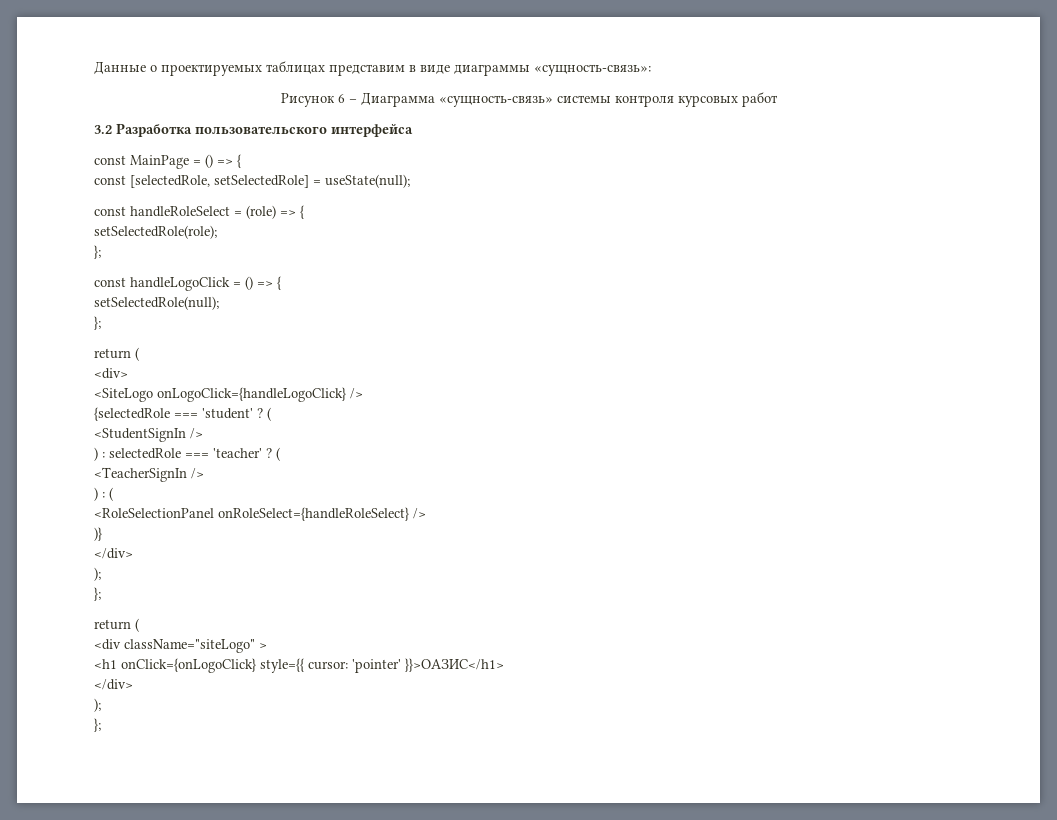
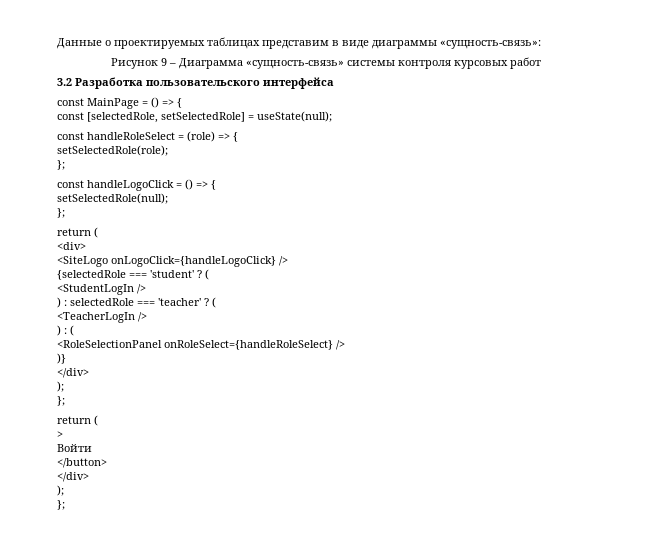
[337,94,345,103] 6 -> [160,58,167,66] 9
[94,428,186,442] <StudentSignIn -> [57,284,134,295] <StudentLogIn
[94,467,187,482] <TeacherSignIn -> [57,312,135,323] <TeacherLogIn
[94,639,255,653] <div className="siteLogo" -> (98, 420) none
[94,658,504,673] <h1 onClick={onLogoClick} style={{ cursor: 'pointer' }}>ОАЗИС</h1> -> [57,444,92,452] [57,458,107,468] Войти // </button>

